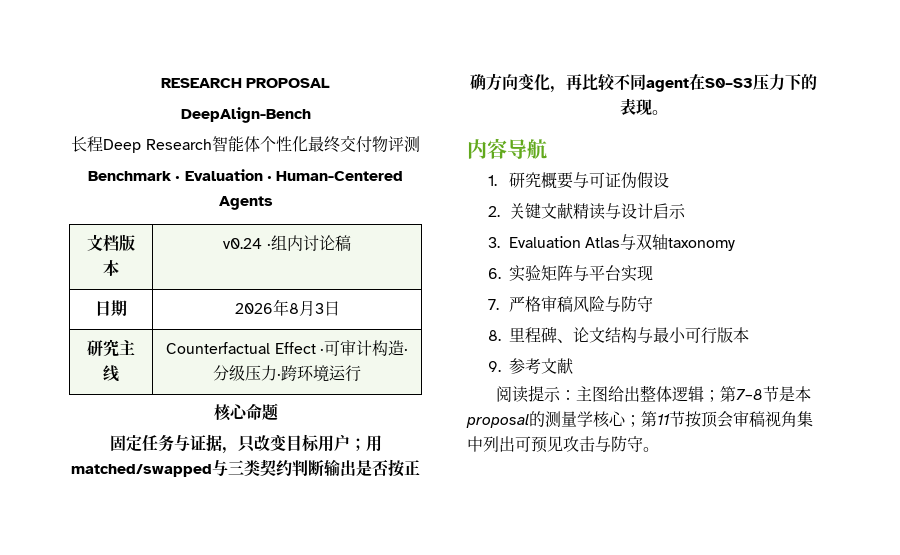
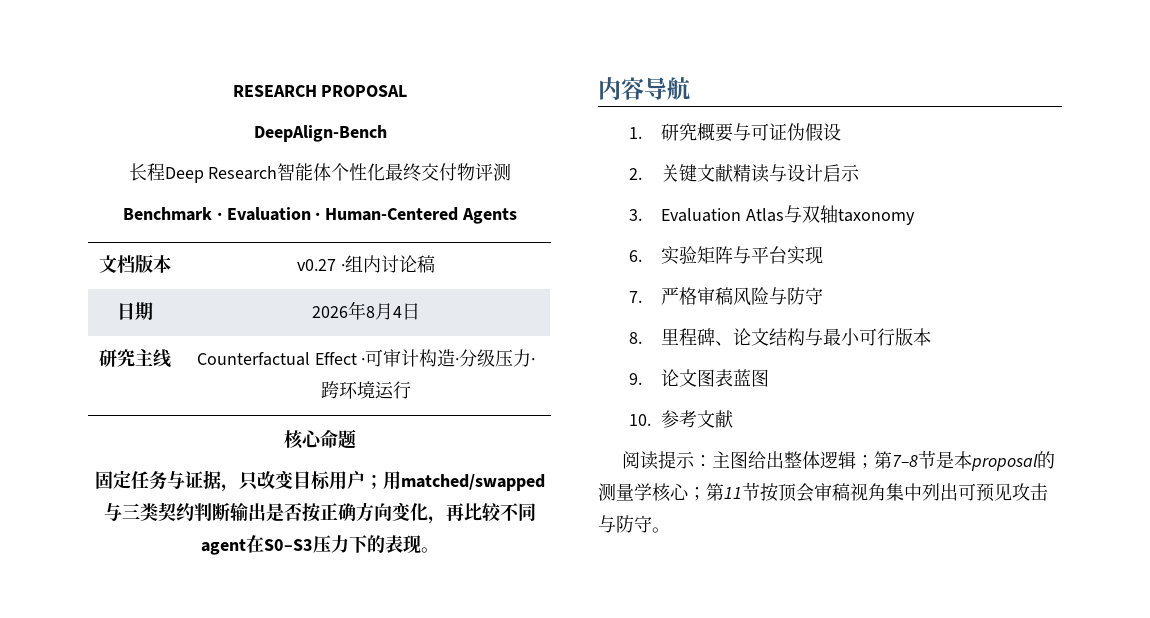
[223,238,263,249] v0.24 -> [297,259,337,271] v0.27
[314,303,324,314] 3 -> [393,306,402,318] 4
(501, 366) none -> [660,369,769,387] [629,414,652,426] 论文图表蓝图 // 10.

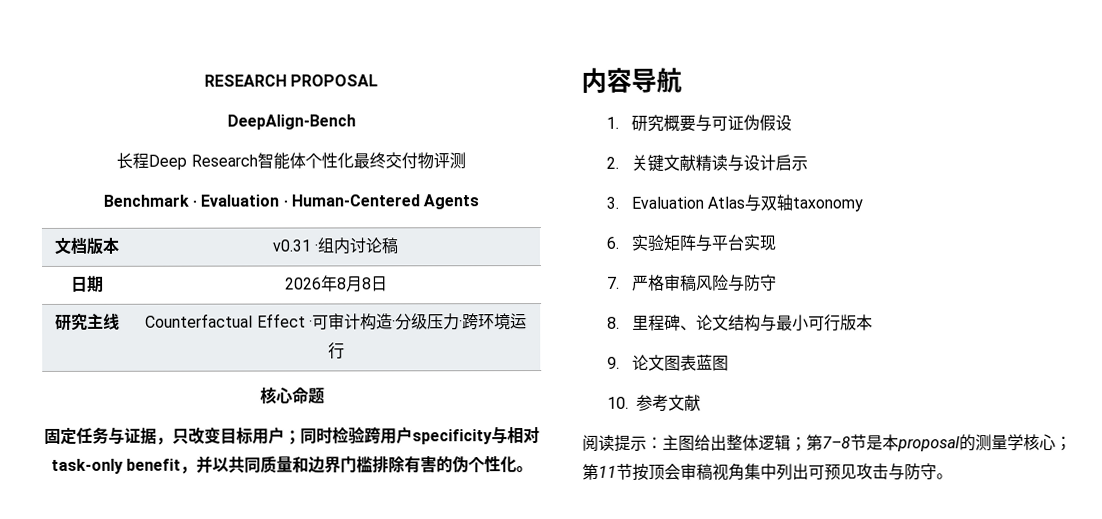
[297,259,337,271] v0.27 -> [271,239,311,252] v0.31
[393,306,402,318] 4 -> [361,277,372,290] 8
[383,471,545,491] [104,502,536,524] [201,535,421,555] 用matched/swapped与三类契约判断输出是否按正确方向变化，再比较不同agent在S0–S3压力下的表现 -> [300,426,540,445] [50,455,518,474] 同时检验跨用户specificity与相对task-only benefit，并以共同质量和边界门槛排除有害的伪个性化

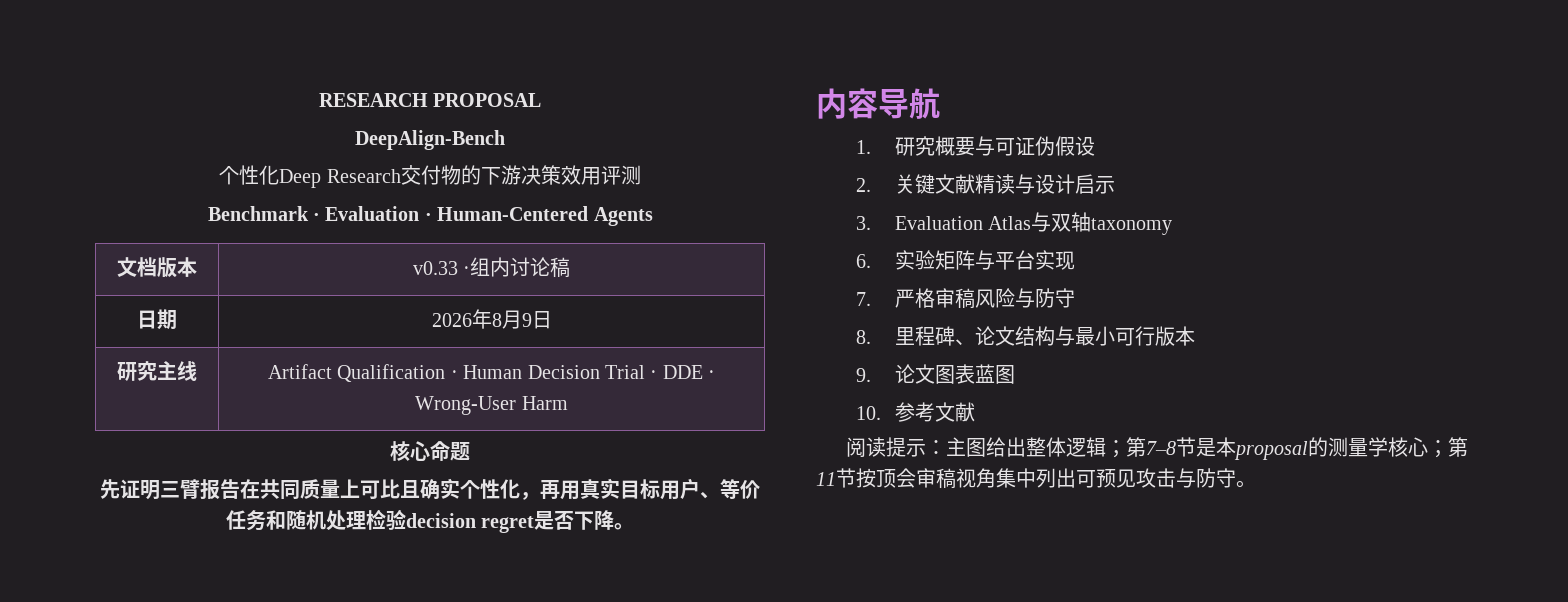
[116,152,434,170] 长程Deep Research智能体个性化最终交付物 -> [219,165,601,188] 个性化Deep Research交付物的下游决策效用
[271,239,311,252] v0.31 -> [412,261,458,275] v0.33
[361,277,372,290] 8 -> [521,313,532,327] 9
[145,313,527,331] [327,342,345,360] [259,386,325,405] [44,426,540,445] [50,455,518,474] Counterfactual Effect ·可审计构造·分级压力·跨环境运行 // 核心命题 // 固定任务与证据，只改变目标用户；同时检验跨用户specificity与相对task-only benefit，并以共同质量和边界门槛排除有害的伪个性化 -> [267,364,716,382] [415,396,568,415] [390,441,470,461] [100,478,760,500] [225,509,615,533] Artifact Qualification · Human Decision Trial · DDE · Wrong-User Harm // 核心命题 // 先证明三臂报告在共同质量上可比且确实个性化，再用真实目标用户、等价任务和随机处理检验decision regret是否下降

